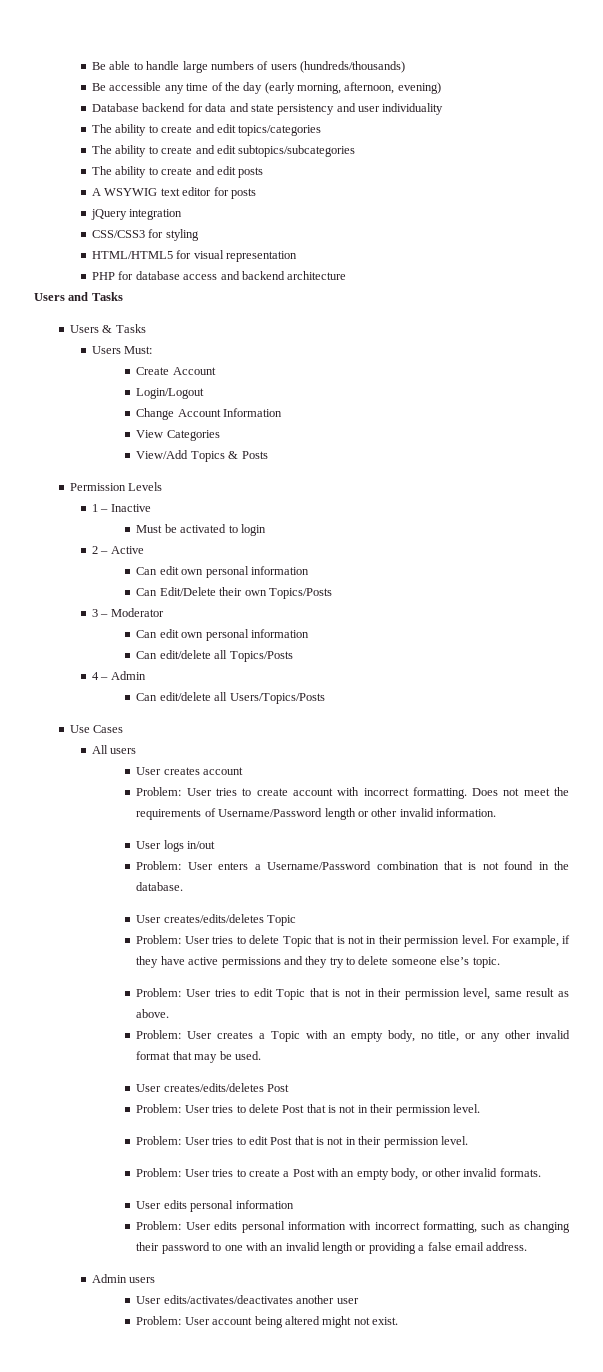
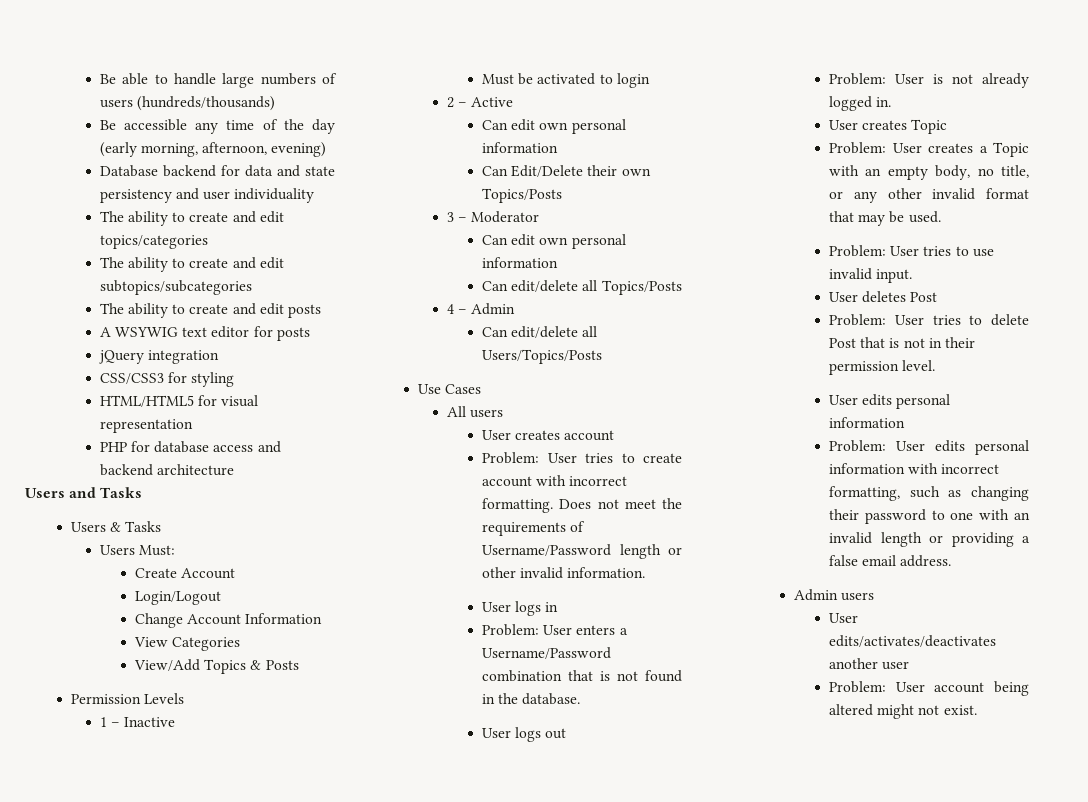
[187,841,216,849] in/out -> [545,602,559,612] in
[163,914,297,926] [136,935,571,947] [136,956,500,968] [136,988,570,1000] [136,1009,170,1018] creates/edits/deletes Topic // Problem: User tries to delete Topic that is not in their permission level. For example, if they have active permissions and they try to delete someone else’s topic. // Problem: User tries to edit Topic that is not in their permission level, same result as above. -> [515,727,567,742] [829,73,1029,88] [829,96,892,111] [829,119,948,134] logs out // Problem: User is not already logged in. // User creates Topic
[136,1083,264,1092] User creates/edits/deletes -> [829,245,994,257] [829,268,913,283] [829,291,907,303] Problem: User tries to use invalid input. // User deletes
[136,1136,468,1148] [136,1168,541,1180] // Problem: User tries to edit Post that is not in their permission level. // Problem: User tries to create a Post with an empty body, or other invalid formats. -> (936, 365) none

